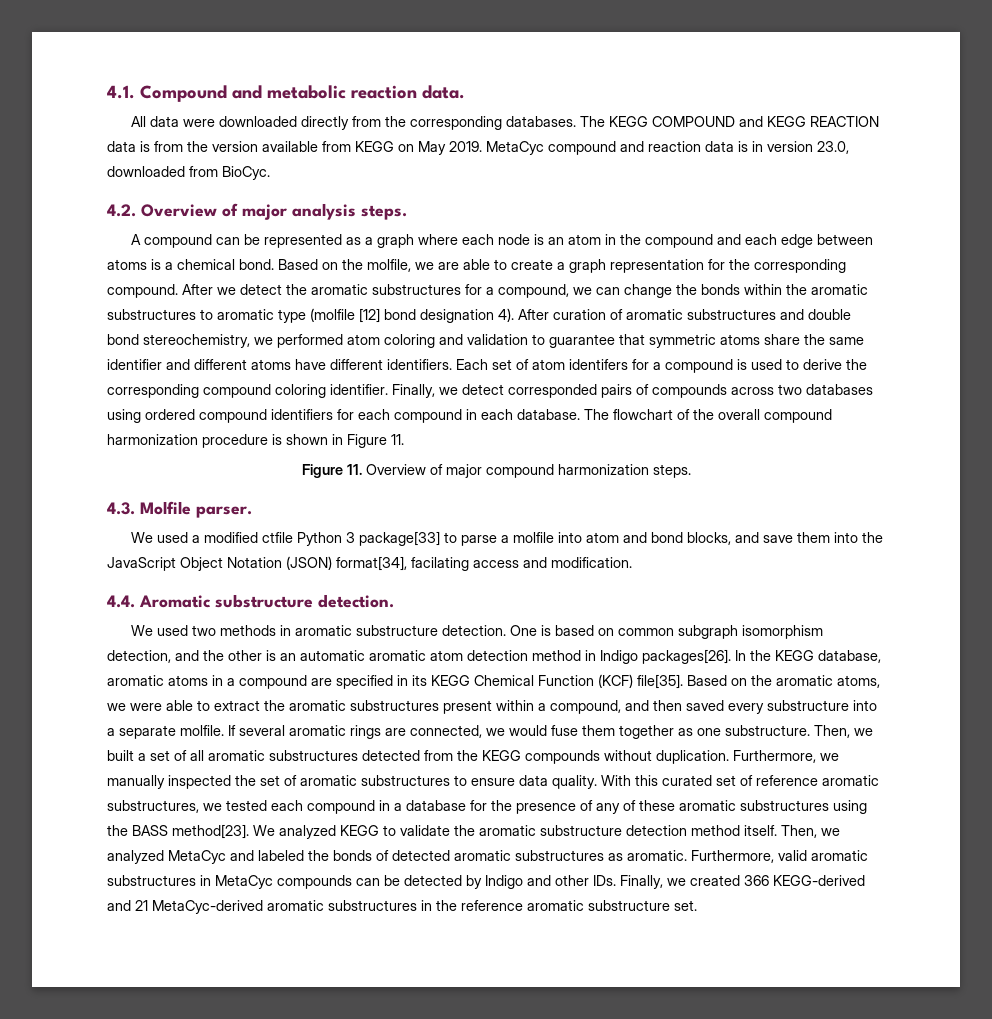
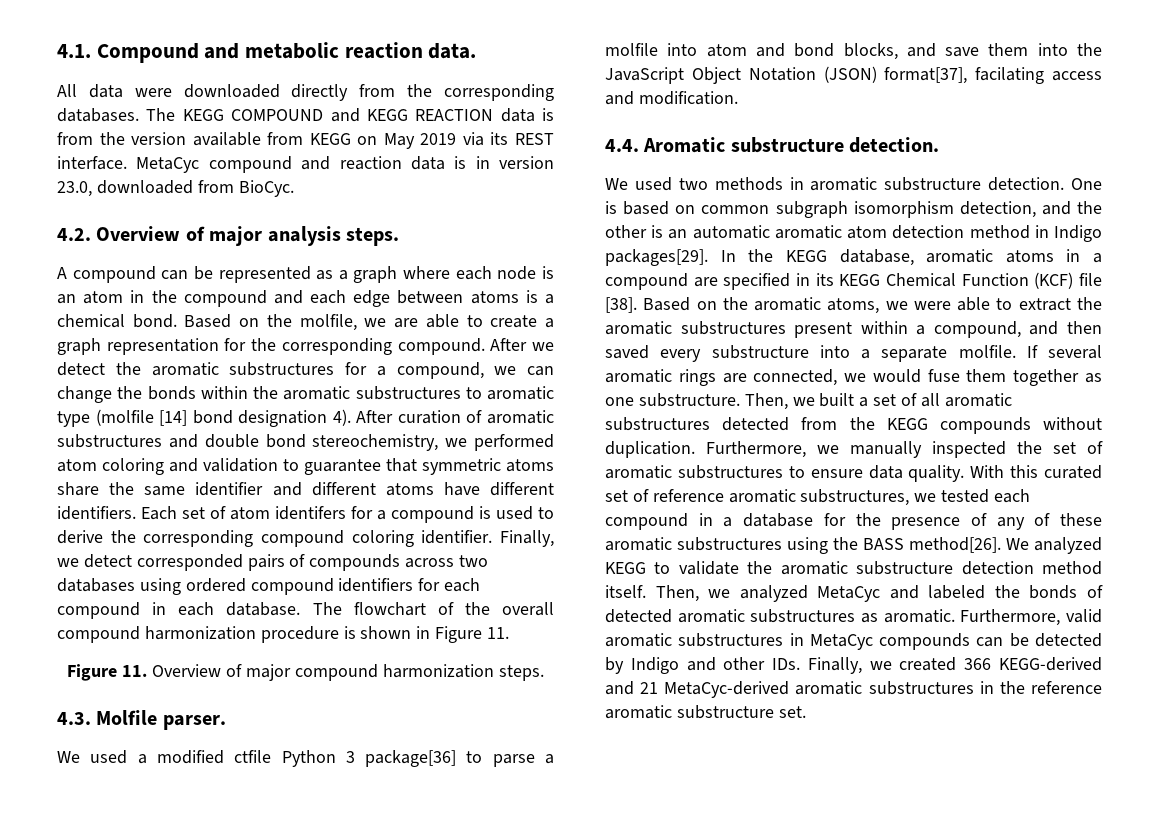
[449,141,482,152] 2019. -> [420,132,555,146] [57,156,127,170] 2019 via its REST interface.
[359,308,380,323] [12] -> [159,410,188,426] [14]
[359,531,441,546] package[33] -> [365,750,457,767] package[36]
[336,556,407,571] format[34], -> [884,67,968,84] format[37],
[642,649,731,664] packages[26]. -> [605,249,708,266] packages[29].
[637,674,683,689] file[35]. -> [1079,273,1102,286] [605,297,637,313] file [38].
[172,824,249,839] method[23]. -> [909,537,1001,553] method[26].

